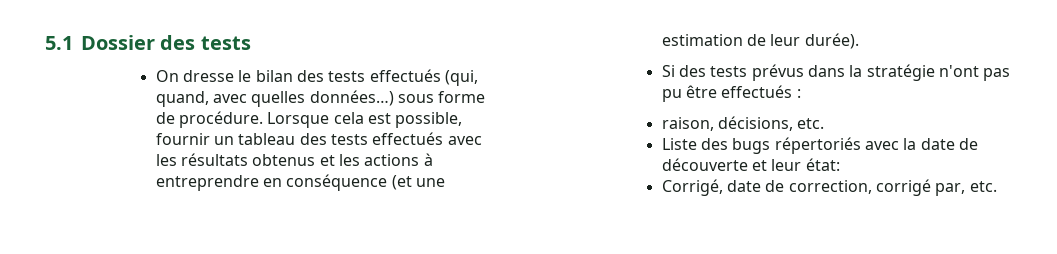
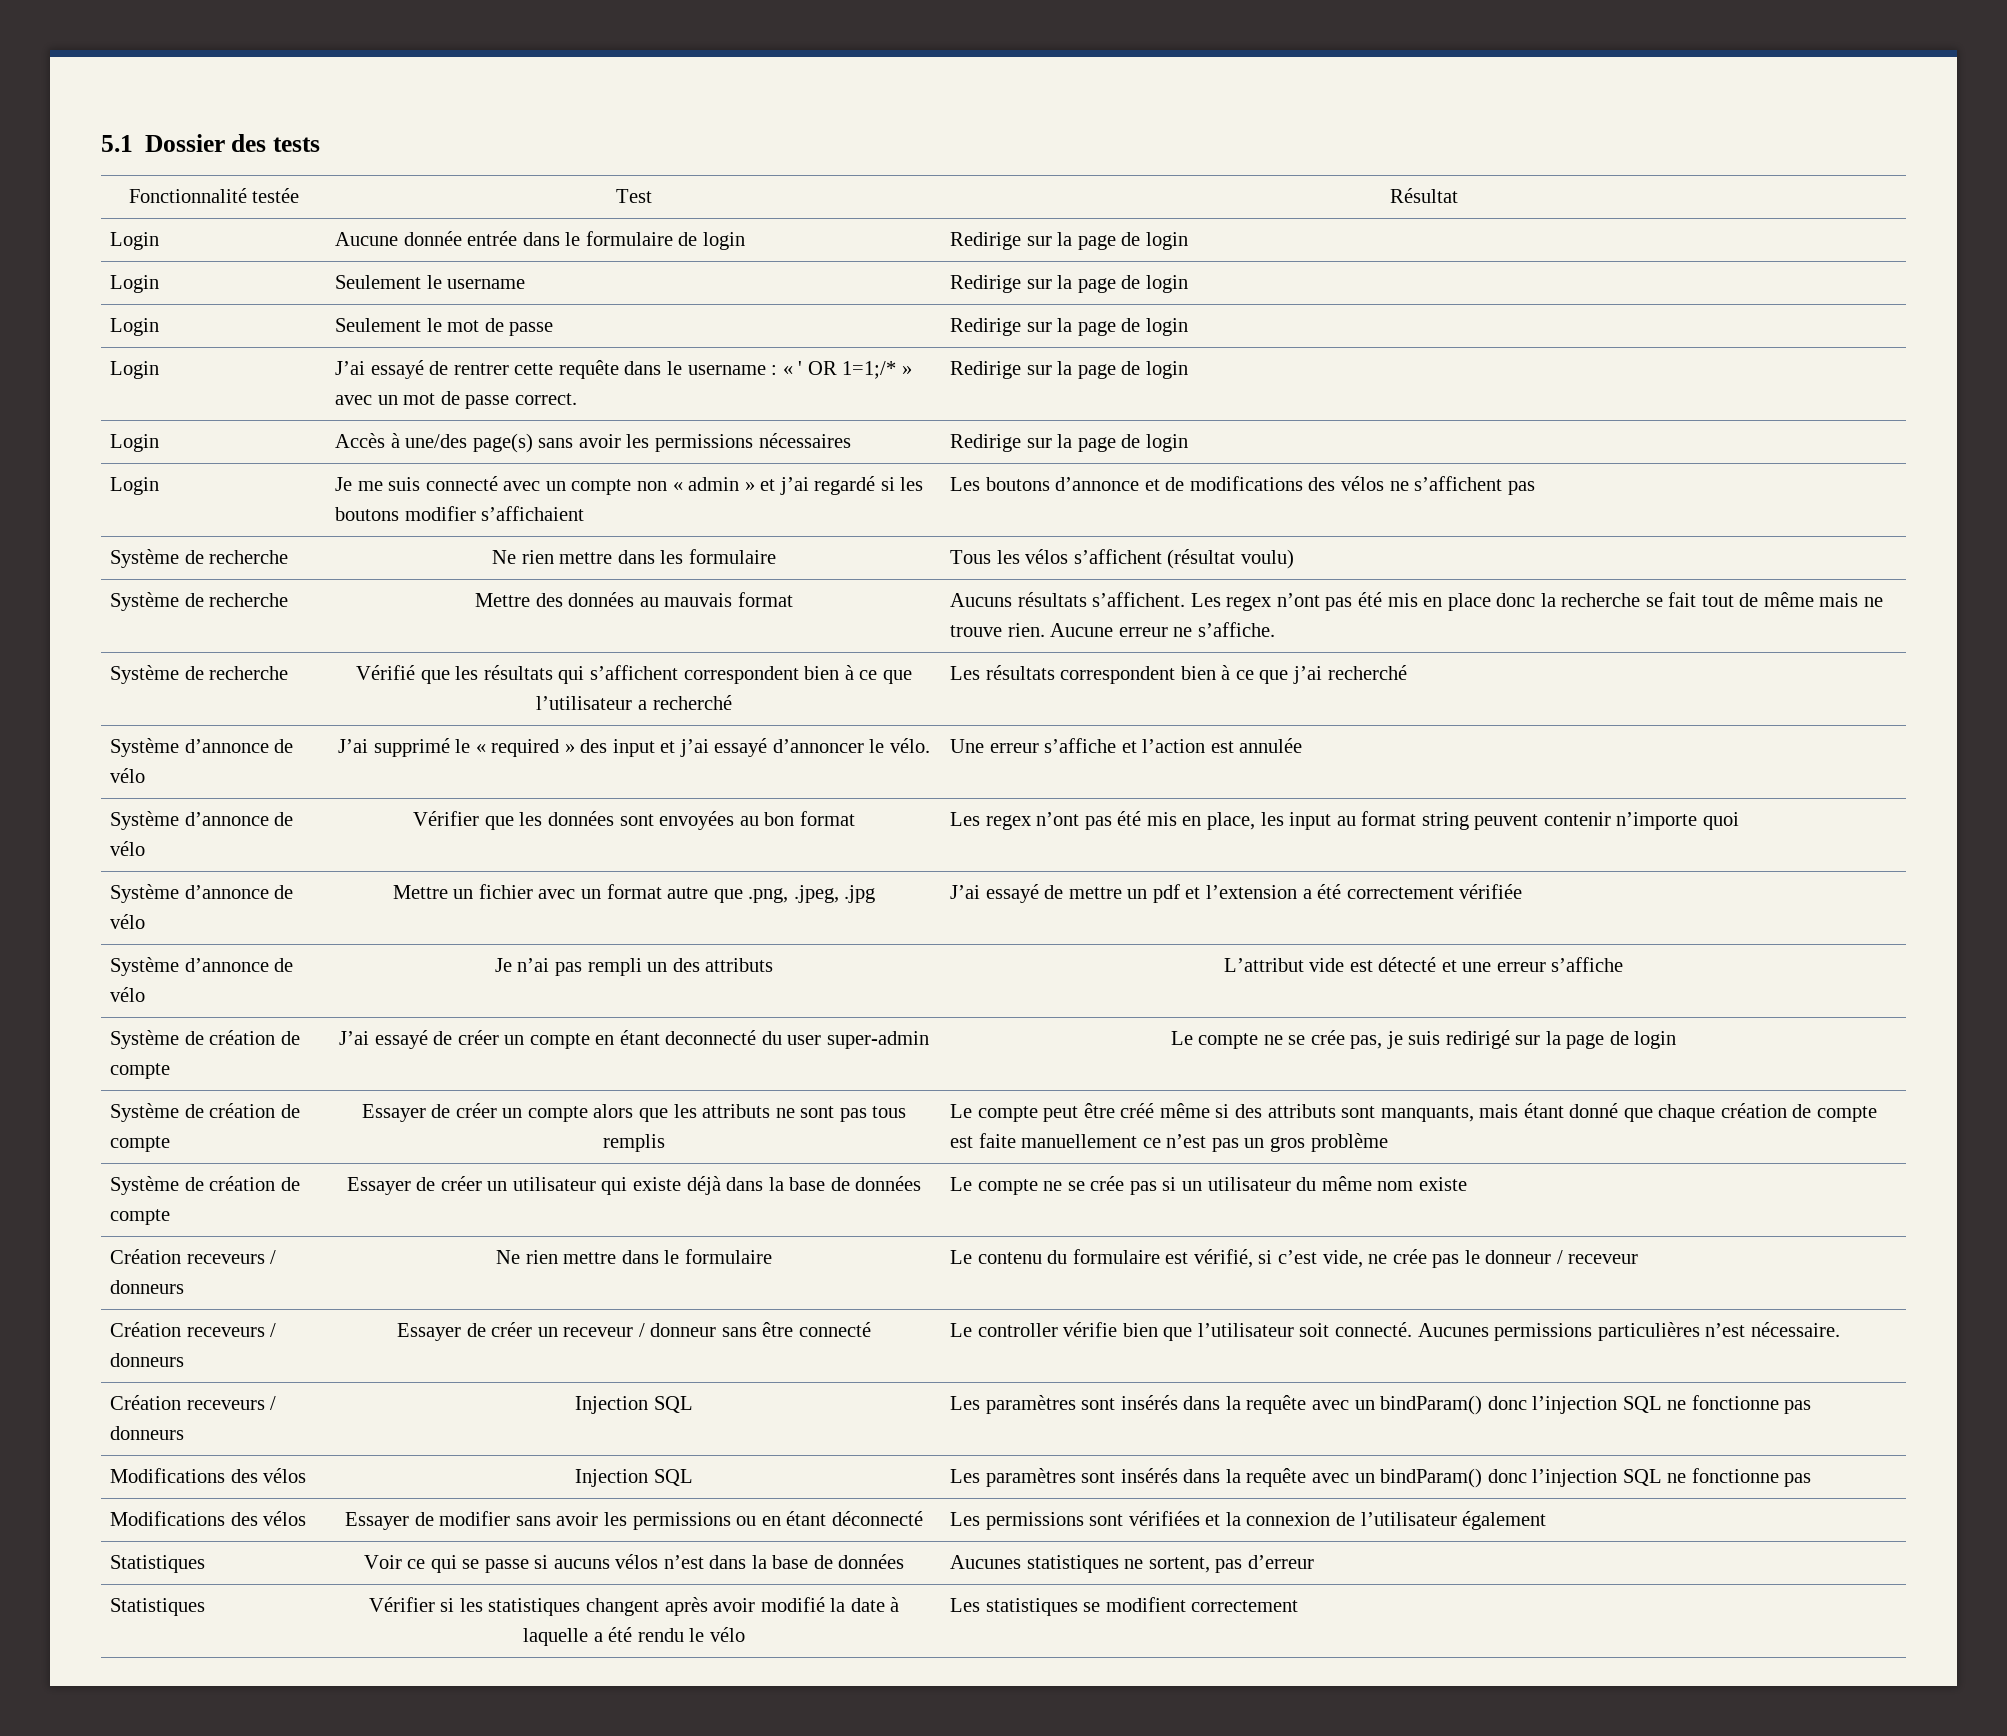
[155,69,479,86] [155,90,486,107] [155,111,463,128] [155,132,482,145] [155,153,433,166] [155,174,446,191] [661,33,859,49] [661,64,1011,81] [661,85,801,102] [661,116,825,131] [661,137,979,154] [661,158,840,171] [661,179,997,196] // On dresse le bilan des tests effectués (qui, quand, avec quelles données…) sous forme de procédure. Lorsque cela est possible, fournir un tableau des tests effectués avec les résultats obtenus et les actions à entreprendre en conséquence (et une estimation de leur durée). // Si des tests prévus dans la stratégie n'ont pas pu être effectués : // raison, décisions, etc. // Liste des bugs répertoriés avec la date de découverte et leur état: // Corrigé, date de correction, corrigé par, etc. -> [128,188,300,203] [616,189,652,203] [1389,188,1458,203] [110,232,160,250] [335,231,745,250] [950,232,1188,250] [110,275,160,293] [335,275,526,289] [950,275,1188,293] [110,318,160,336] [335,318,554,336] [950,318,1188,336] [110,361,160,379] [335,360,912,379] [335,391,577,409] [950,361,1188,379] [110,434,160,452] [335,433,851,453] [950,434,1188,452] [110,477,160,495] [335,476,924,495] [335,506,585,521] [950,476,1535,495] [110,549,289,568] [492,549,776,564] [950,549,1294,569] [110,592,289,611] [475,592,793,607] [950,592,1883,611] [950,622,1275,637] [110,665,289,684] [356,665,912,684] [536,695,732,710] [950,665,1407,684] [110,738,294,757] [110,768,146,783] [338,738,930,757] [950,738,1303,753] [110,811,294,830] [110,841,146,856] [413,811,855,830] [950,811,1739,830] [110,884,294,903] [110,914,146,929] [392,884,876,903] [950,884,1523,903] [110,957,294,976] [110,987,146,1002] [494,958,774,976] [1223,957,1624,972] [110,1030,300,1049] [110,1063,171,1079] [339,1030,929,1049] [1170,1030,1677,1049] [110,1103,300,1122] [110,1136,171,1152] [361,1103,907,1122] [603,1134,665,1152] [950,1103,1877,1122] [950,1133,1388,1152] [110,1176,300,1195] [110,1209,171,1225] [346,1176,922,1195] [950,1176,1467,1195] [110,1249,277,1264] [110,1280,185,1294] [496,1249,772,1264] [950,1249,1639,1268] [110,1322,277,1337] [110,1353,185,1367] [397,1322,871,1341] [950,1322,1840,1341] [110,1395,277,1410] [110,1426,185,1440] [575,1396,693,1414] [950,1395,1812,1415] [110,1468,307,1483] [575,1469,693,1487] [950,1468,1812,1488] [110,1511,307,1526] [345,1511,923,1530] [950,1511,1547,1530] [110,1555,206,1573] [363,1554,905,1573] [950,1555,1314,1573] [110,1598,206,1616] [368,1597,900,1616] [523,1627,745,1646] [950,1597,1299,1616] // Fonctionnalité testée | Test | Résultat // Login | Aucune donnée entrée dans le formulaire de login | Redirige sur la page de login // Login | Seulement le username | Redirige sur la page de login // Login | Seulement le mot de passe | Redirige sur la page de login // Login | J’ai essayé de rentrer cette requête dans le username : « ' OR 1=1;/* » avec un mot de passe correct. | Redirige sur la page de login // Login | Accès à une/des page(s) sans avoir les permissions nécessaires | Redirige sur la page de login // Login | Je me suis connecté avec un compte non « admin » et j’ai regardé si les boutons modifier s’affichaient | Les boutons d’annonce et de modifications des vélos ne s’affichent pas // Système de recherche | Ne rien mettre dans les formulaire | Tous les vélos s’affichent (résultat voulu) // Système de recherche | Mettre des données au mauvais format | Aucuns résultats s’affichent. Les regex n’ont pas été mis en place donc la recherche se fait tout de même mais ne trouve rien. Aucune erreur ne s’affiche. // Système de recherche | Vérifié que les résultats qui s’affichent correspondent bien à ce que l’utilisateur a recherché | Les résultats correspondent bien à ce que j’ai recherché // Système d’annonce de vélo | J’ai supprimé le « required » des input et j’ai essayé d’annoncer le vélo. | Une erreur s’affiche et l’action est annulée // Système d’annonce de vélo | Vérifier que les données sont envoyées au bon format | Les regex n’ont pas été mis en place, les input au format string peuvent contenir n’importe quoi // Système d’annonce de vélo | Mettre un fichier avec un format autre que .png, .jpeg, .jpg | J’ai essayé de mettre un pdf et l’extension a été correctement vérifiée // Système d’annonce de vélo | Je n’ai pas rempli un des attributs | L’attribut vide est détecté et une erreur s’affiche // Système de création de compte | J’ai essayé de créer un compte en étant deconnecté du user super-admin | Le compte ne se crée pas, je suis redirigé sur la page de login // Système de création de compte | Essayer de créer un compte alors que les attributs ne sont pas tous remplis | Le compte peut être créé même si des attributs sont manquants, mais étant donné que chaque création de compte est faite manuellement ce n’est pas un gros problème // Système de création de compte | Essayer de créer un utilisateur qui existe déjà dans la base de données | Le compte ne se crée pas si un utilisateur du même nom existe // Création receveurs / donneurs | Ne rien mettre dans le formulaire | Le contenu du formulaire est vérifié, si c’est vide, ne crée pas le donneur / receveur // Création receveurs / donneurs | Essayer de créer un receveur / donneur sans être connecté | Le controller vérifie bien que l’utilisateur soit connecté. Aucunes permissions particulières n’est nécessaire. // Création receveurs / donneurs | Injection SQL | Les paramètres sont insérés dans la requête avec un bindParam() donc l’injection SQL ne fonctionne pas // Modifications des vélos | Injection SQL | Les paramètres sont insérés dans la requête avec un bindParam() donc l’injection SQL ne fonctionne pas // Modifications des vélos | Essayer de modifier sans avoir les permissions ou en étant déconnecté | Les permissions sont vérifiées et la connexion de l’utilisateur également // Statistiques | Voir ce qui se passe si aucuns vélos n’est dans la base de données | Aucunes statistiques ne sortent, pas d’erreur // Statistiques | Vérifier si les statistiques changent après avoir modifié la date à laquelle a été rendu le vélo | Les statistiques se modifient correctement

